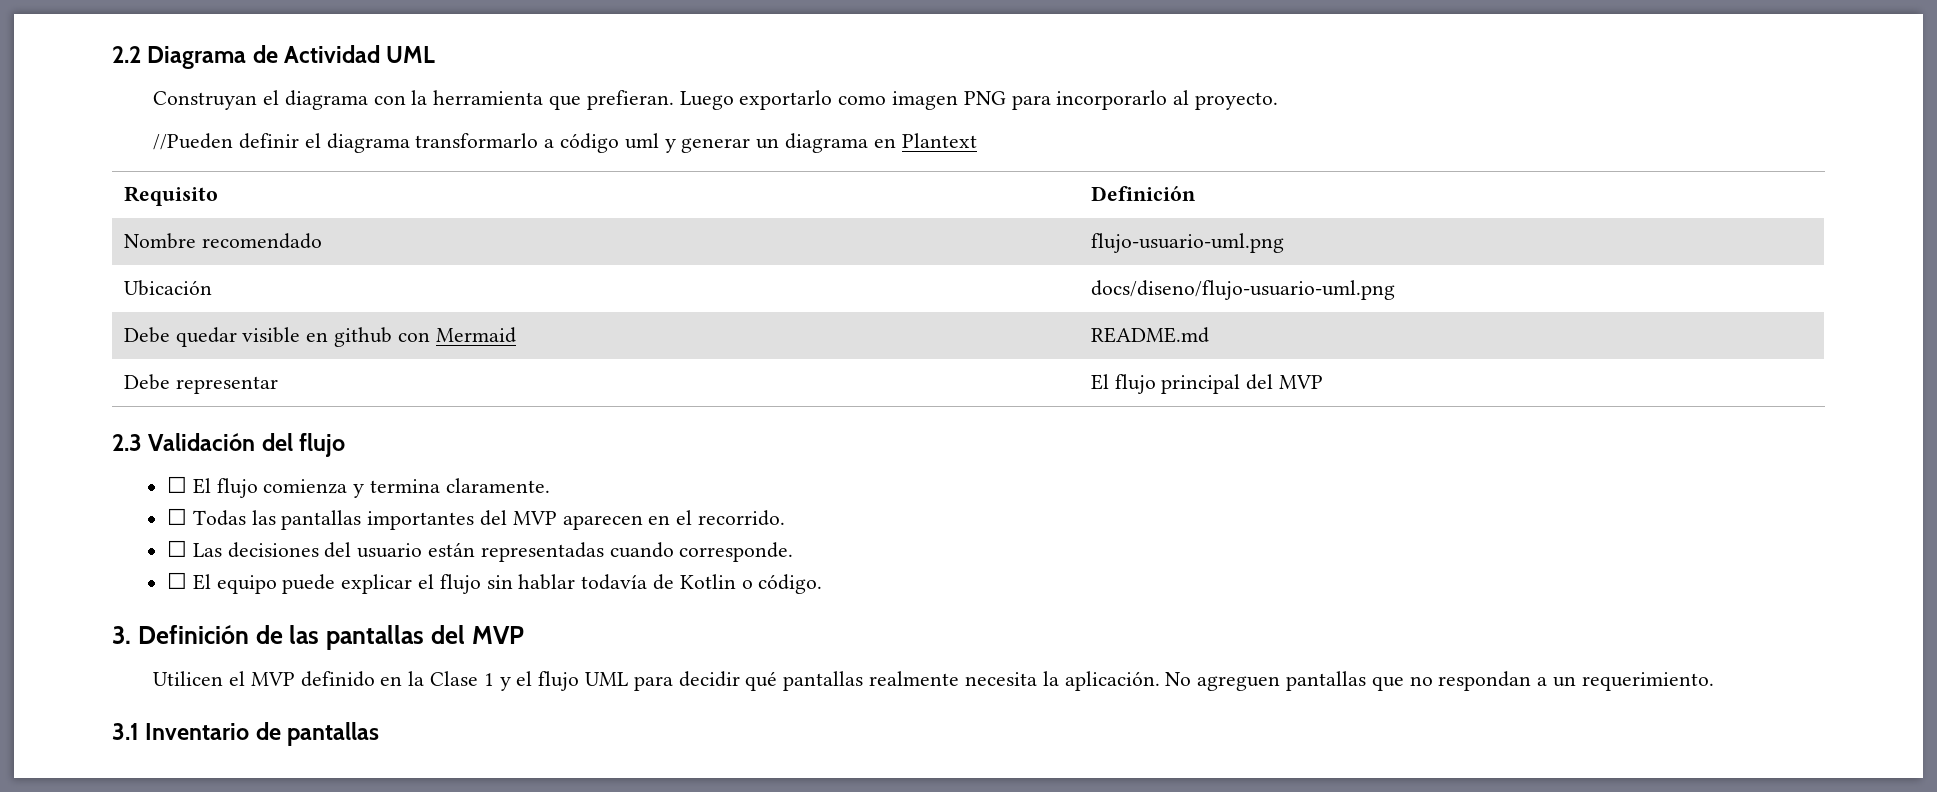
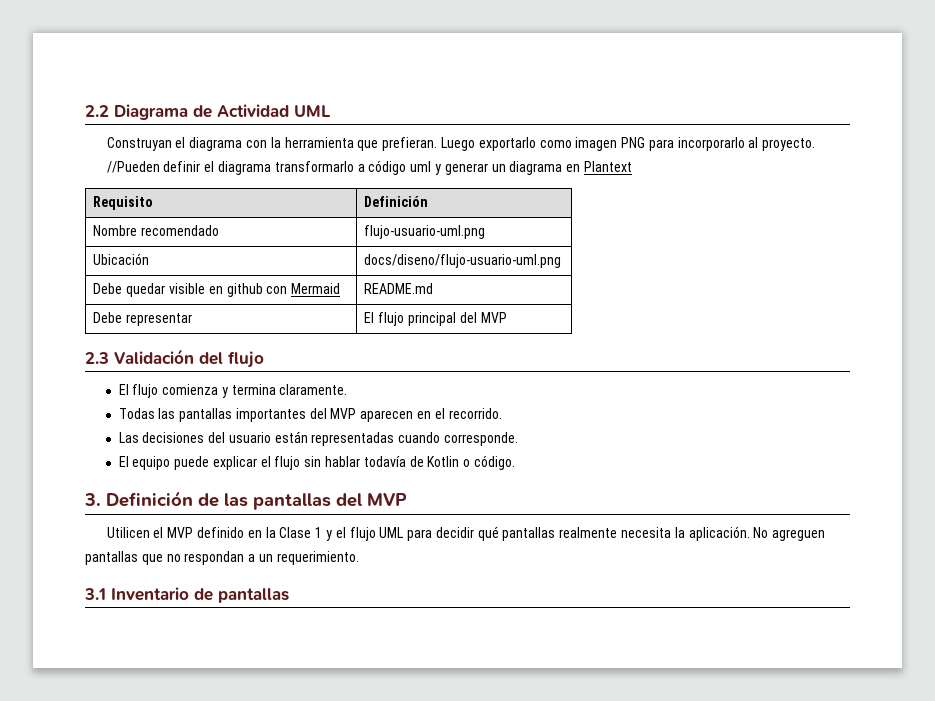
[166,476,187,493] ☐ -> (264, 359) none
[166,508,187,525] ☐ -> (348, 389) none
[166,540,187,557] ☐ -> (502, 413) none
[166,572,187,589] ☐ -> (518, 439) none

